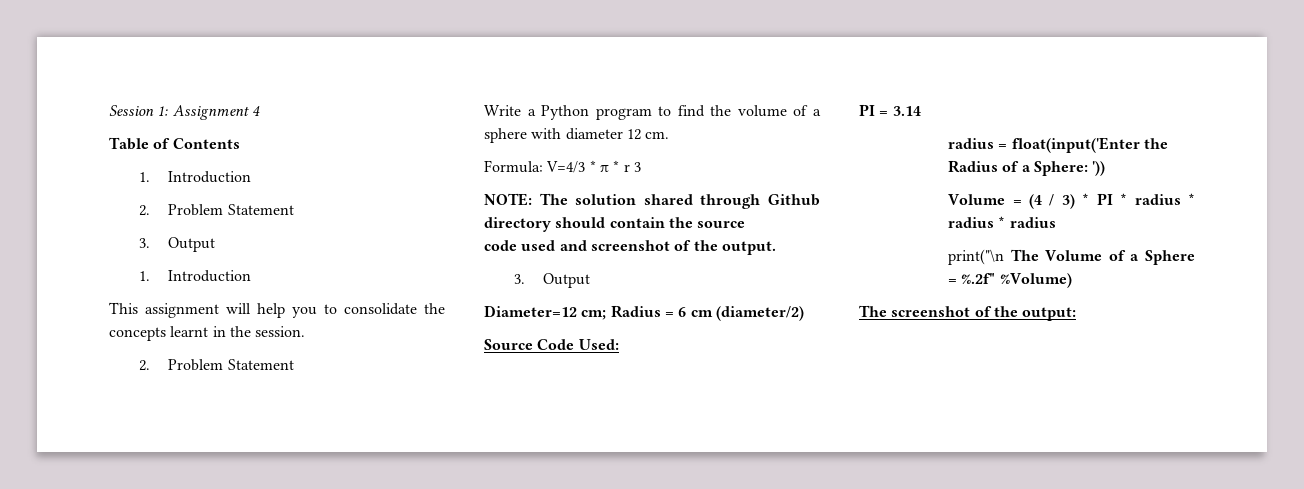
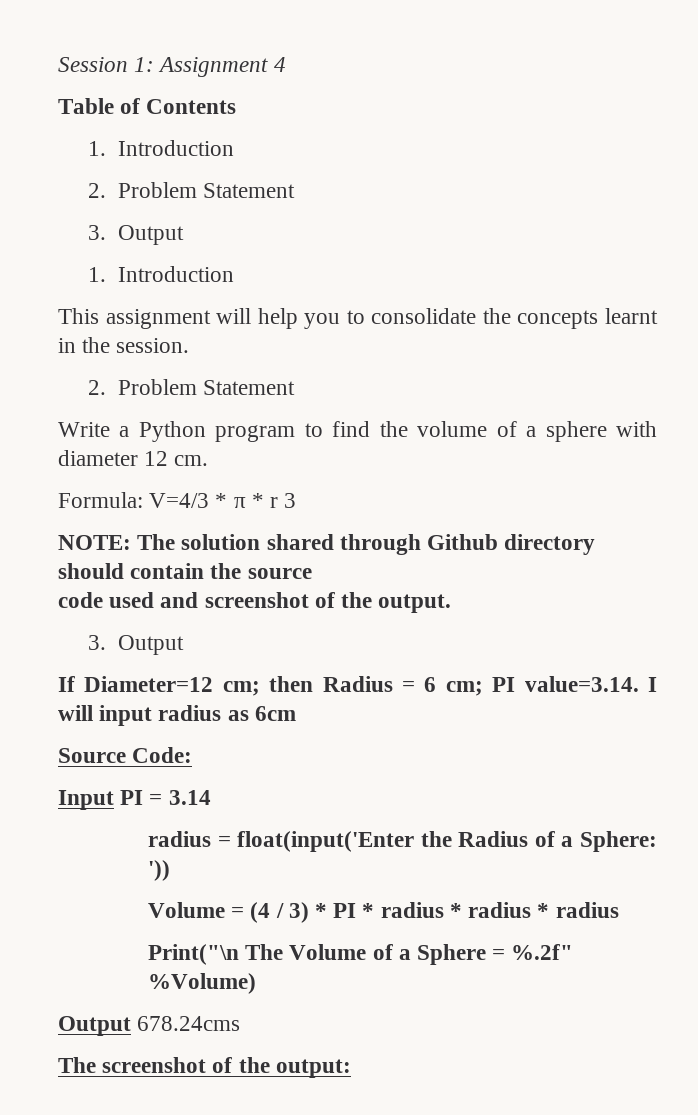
(591, 280) none -> [58,676,75,692] If
(607, 315) none -> [269,676,314,692] then
[690,306,804,321] cm (diameter/2) -> [445,676,657,696] [58,705,296,726] cm; PI value=3.14. I will input radius as 6cm
[537,339,619,350] Code Used: // -> [132,747,193,763] [58,790,114,810] Code: // Input
[948,249,1005,265] print("\n -> [148,944,240,965] Print("\n
(1072, 280) none -> [58,1016,241,1036] // Output 678.24cms

